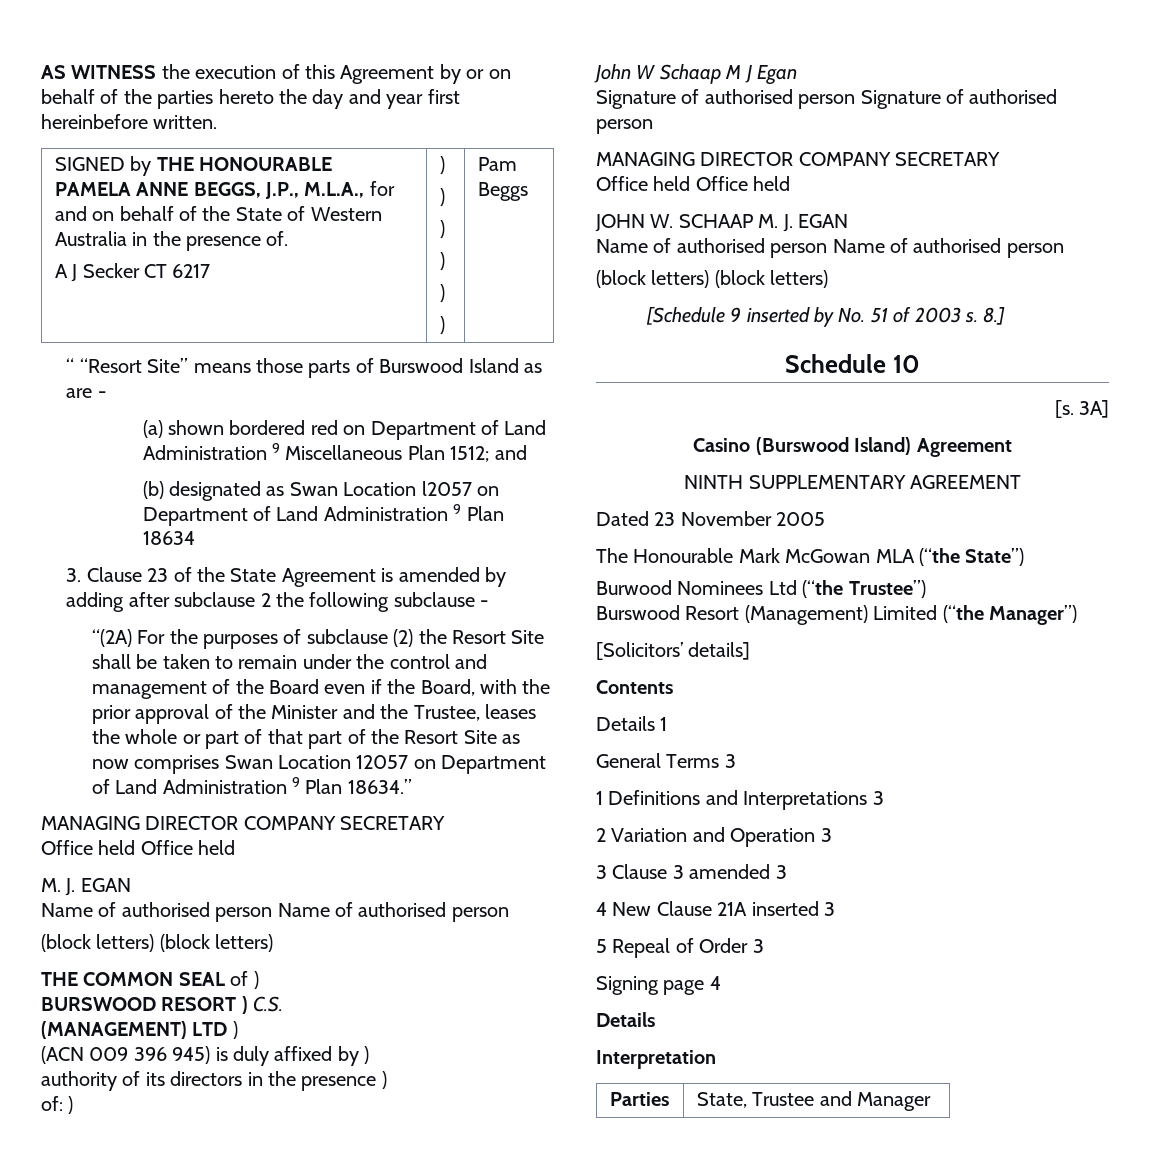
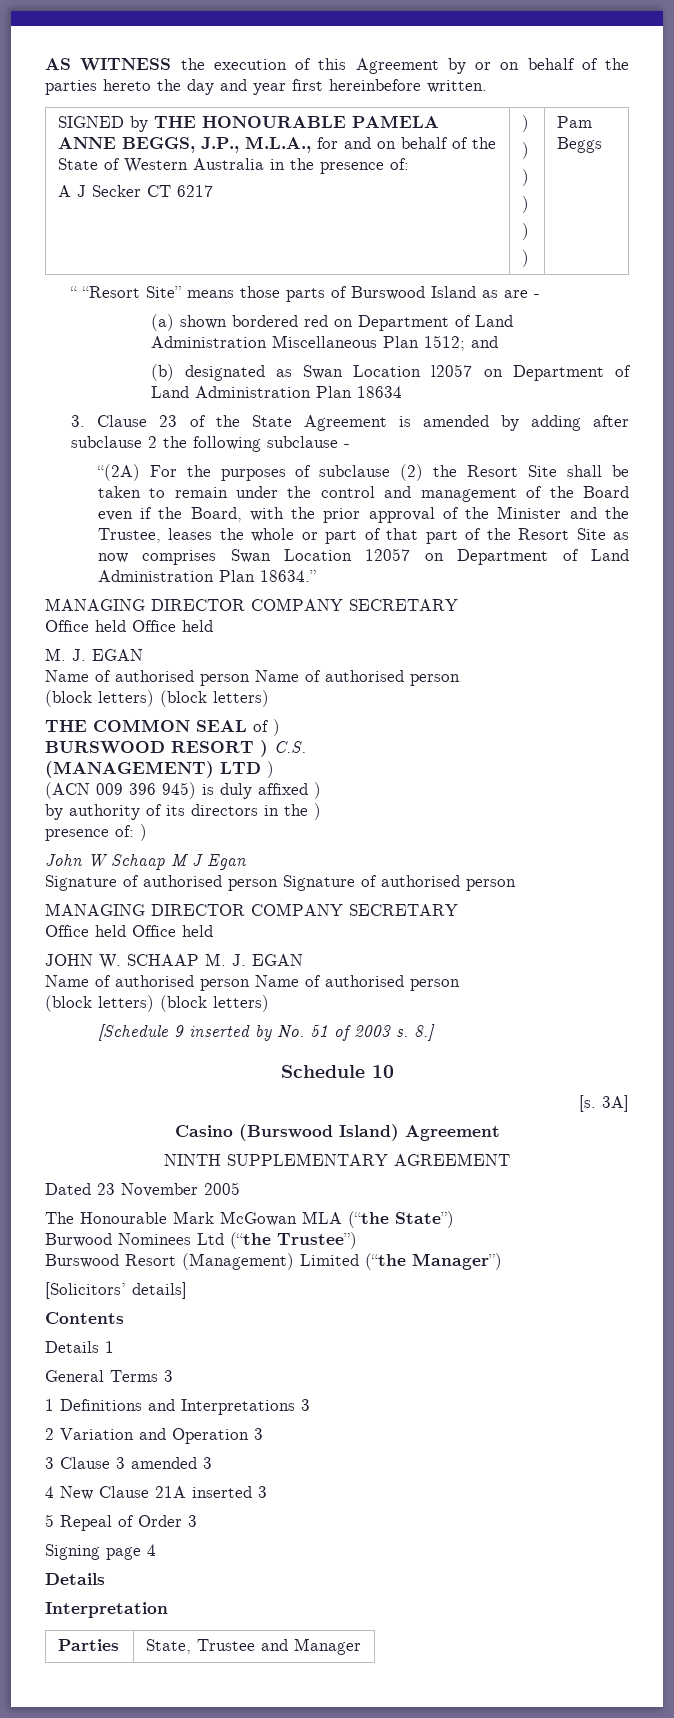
[266,231,289,246] of. -> [390,158,410,170] of:
[272,443,281,453] 9 -> (267, 342) none
[453,504,462,514] 9 -> (311, 392) none
[292,777,301,787] 9 -> (214, 576) none
[337,1046,370,1066] by ) // -> [314,782,321,799] [45,804,63,820] ) // by
[301,1071,387,1091] presence ) // -> [314,803,321,820] [45,829,109,841] ) // presence

